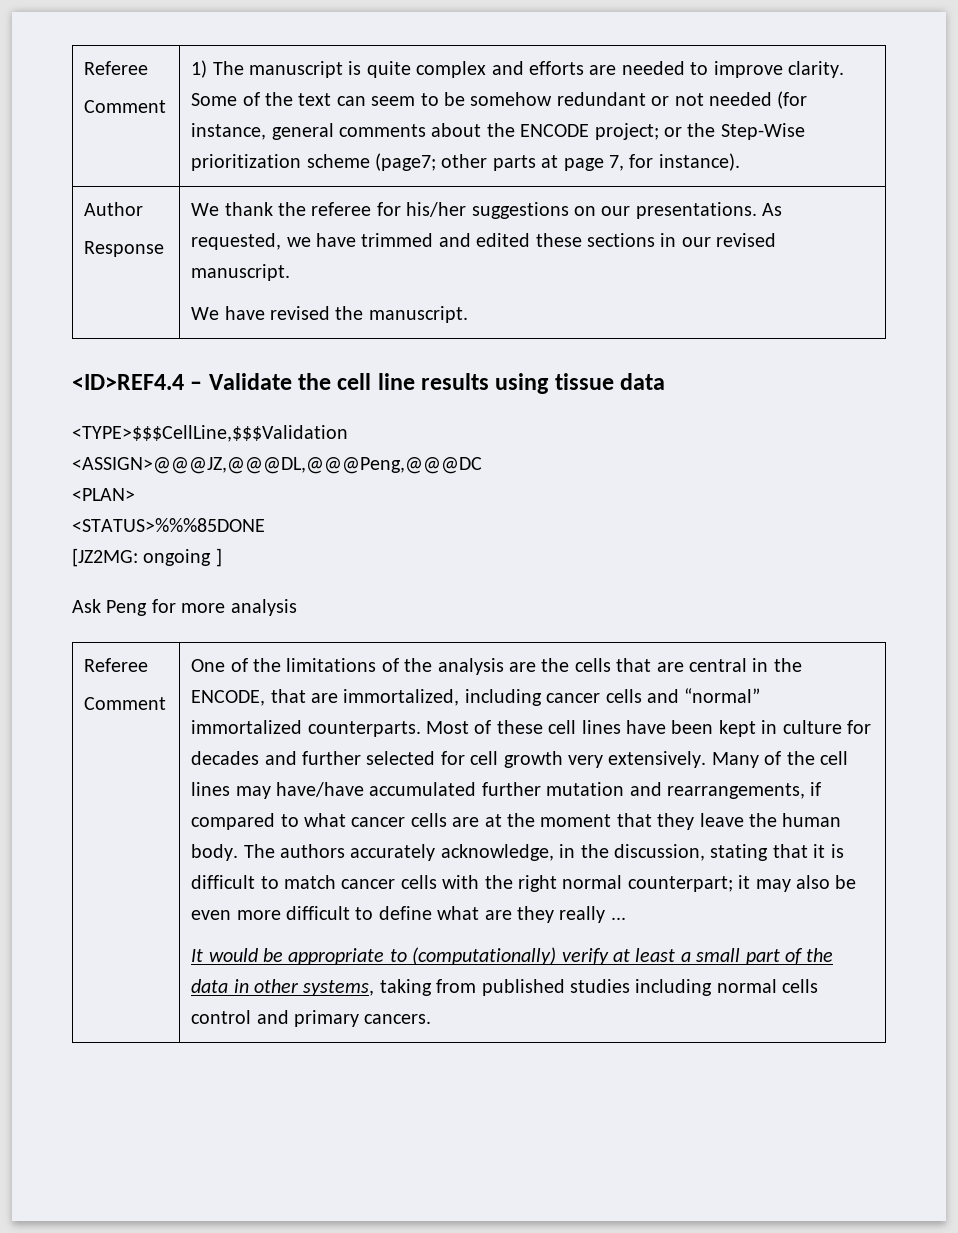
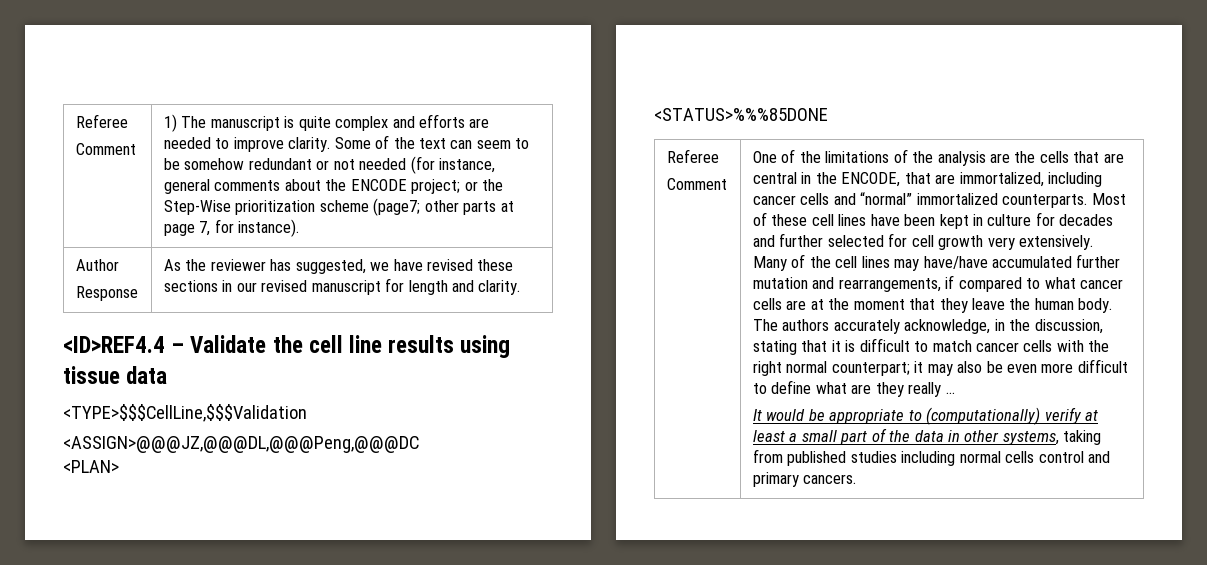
[191,202,783,219] [191,233,531,250] We thank the referee for his/her suggestions on our presentations. As requested, we have trimmed and edited -> [163,259,474,274] As the reviewer has suggested, we have revised
[191,264,291,281] [191,306,468,323] manuscript. // We have revised the manuscript. -> [311,278,521,295] manuscript for length and clarity.
[72,548,222,567] [72,599,297,616] // [JZ2MG: ongoing ] // Ask Peng for more analysis -> (828, 114) none

